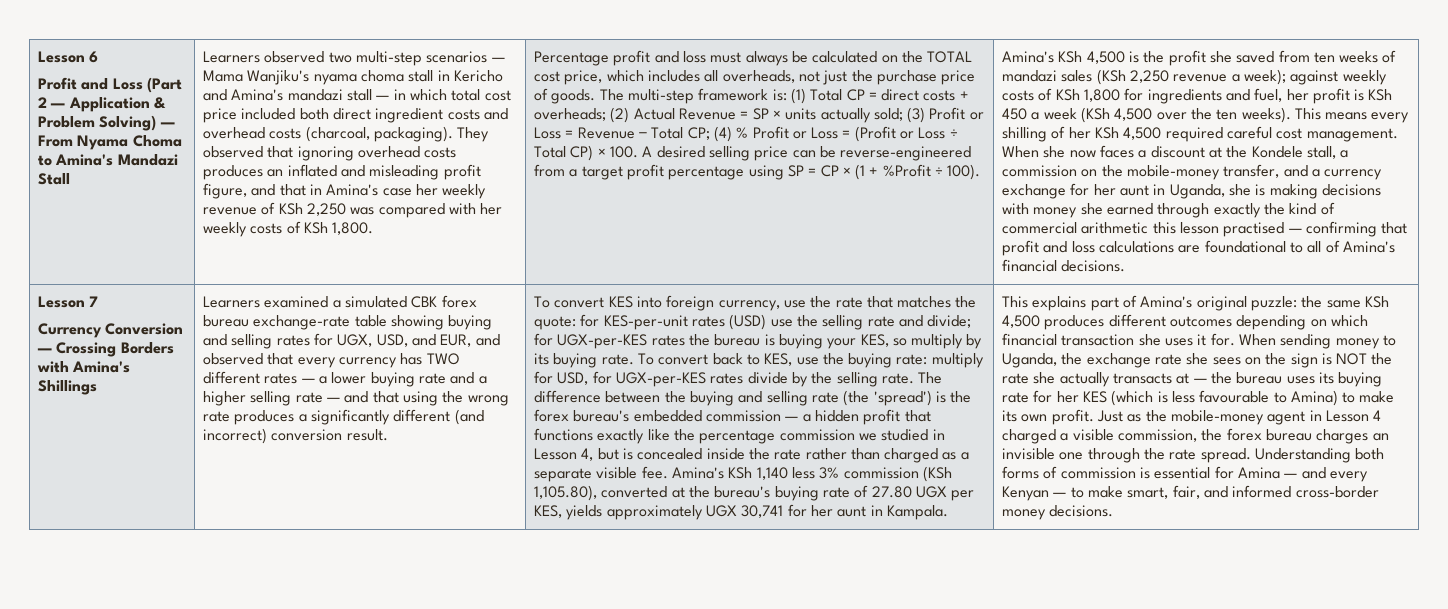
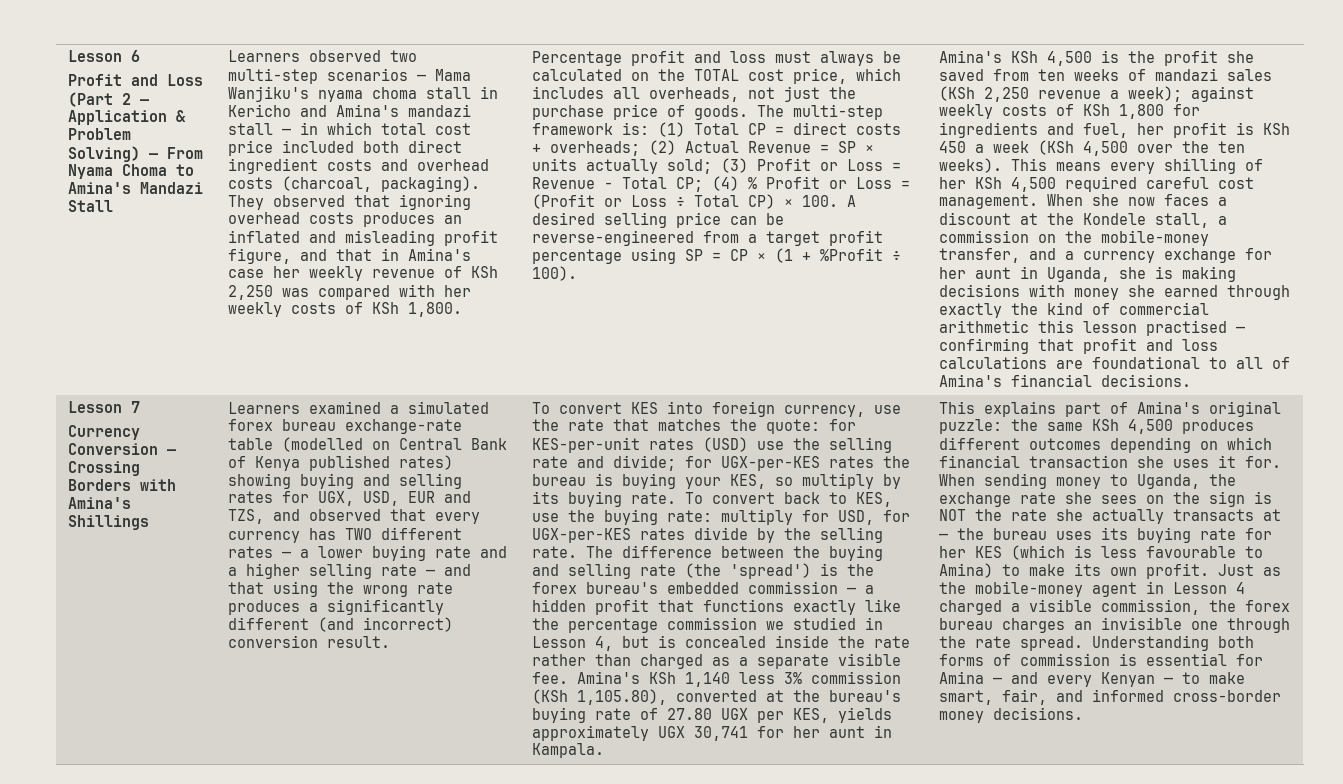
[411,296,438,308] CBK -> (490, 407) none
(387, 321) none -> [282,437,508,452] [228,455,454,471] (modelled on Central Bank of Kenya published rates)
[411,334,472,347] and EUR, -> [408,491,472,503] [228,509,265,524] EUR and TZS,

